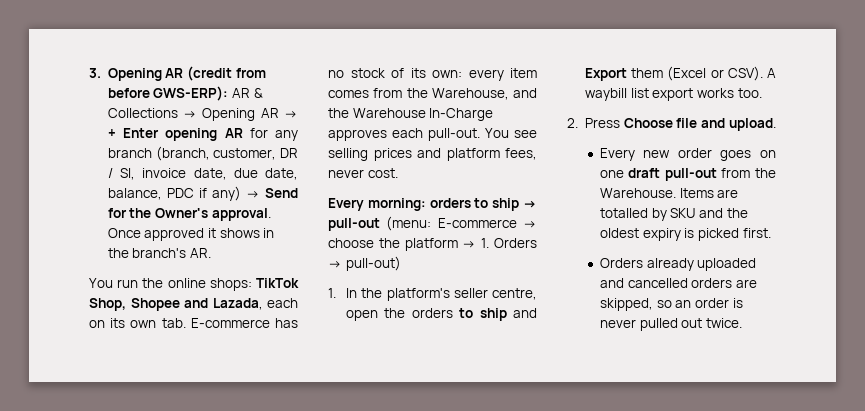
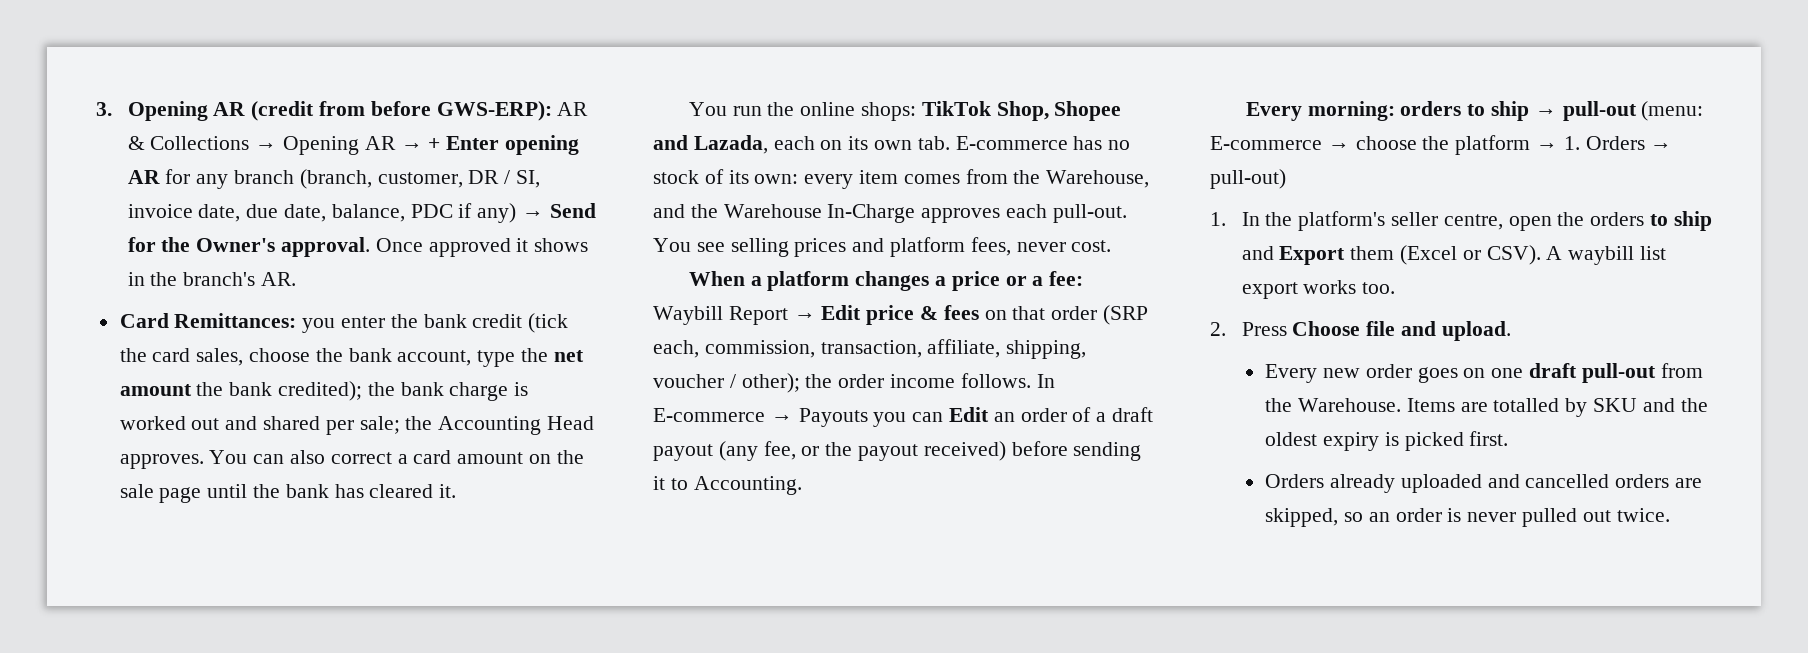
(212, 253) none -> [119,313,569,333] [119,348,584,367] [119,381,529,401] [119,416,595,435] [119,450,584,469] [119,484,457,503] // Card Remittances: you enter the bank credit (tick the card sales, choose the bank account, type the net amount the bank credited); the bank charge is worked out and shared per sale; the Accounting Head approves. You can also correct a card amount on the sale page until the bank has cleared it.
(398, 173) none -> [688,271,1084,291] [653,305,1149,325] [653,339,1087,359] [653,373,1055,393] [653,407,1154,427] [653,441,1142,461] [653,476,802,495] // When a platform changes a price or a fee: Waybill Report → Edit price & fees on that order (SRP each, commission, transaction, affiliate, shipping, voucher / other); the order income follows. In E-commerce → Payouts you can Edit an order of a draft payout (any fee, or the payout received) before sending it to Accounting.

